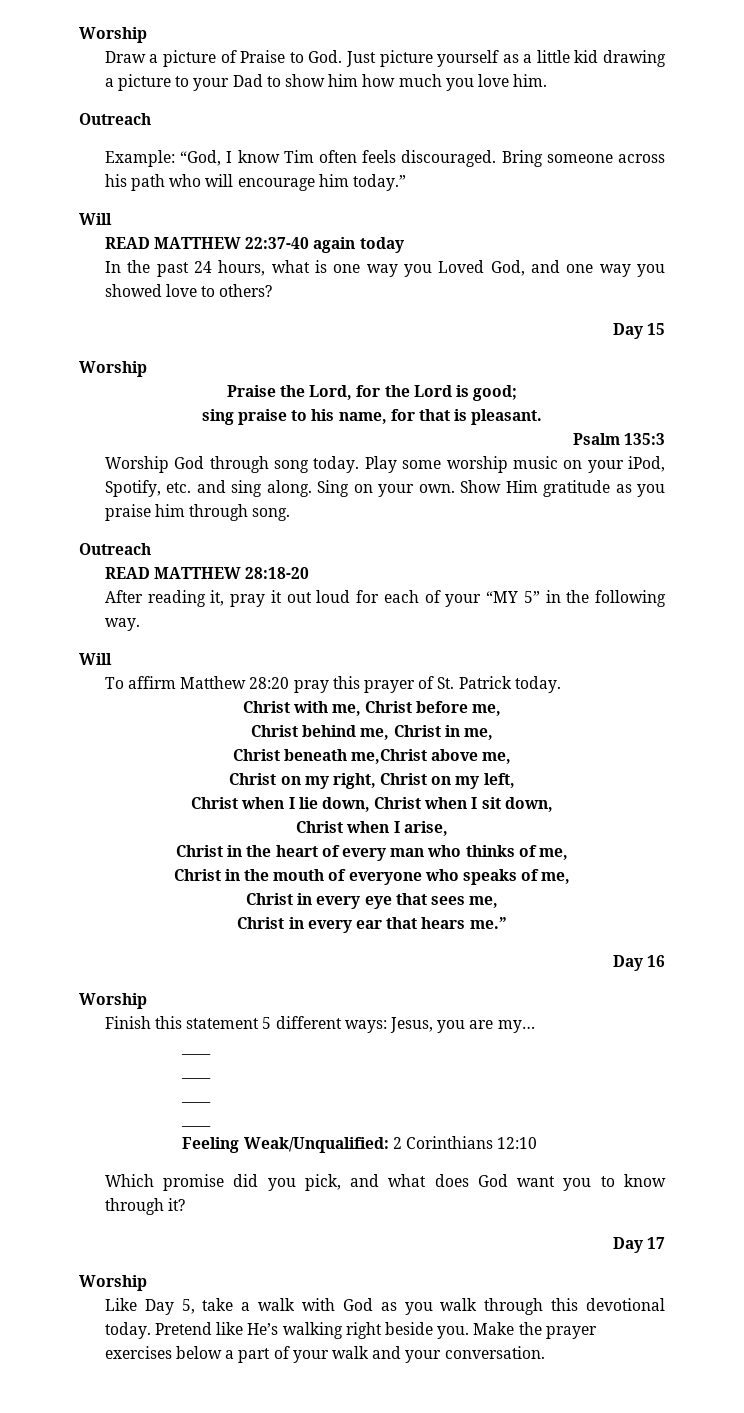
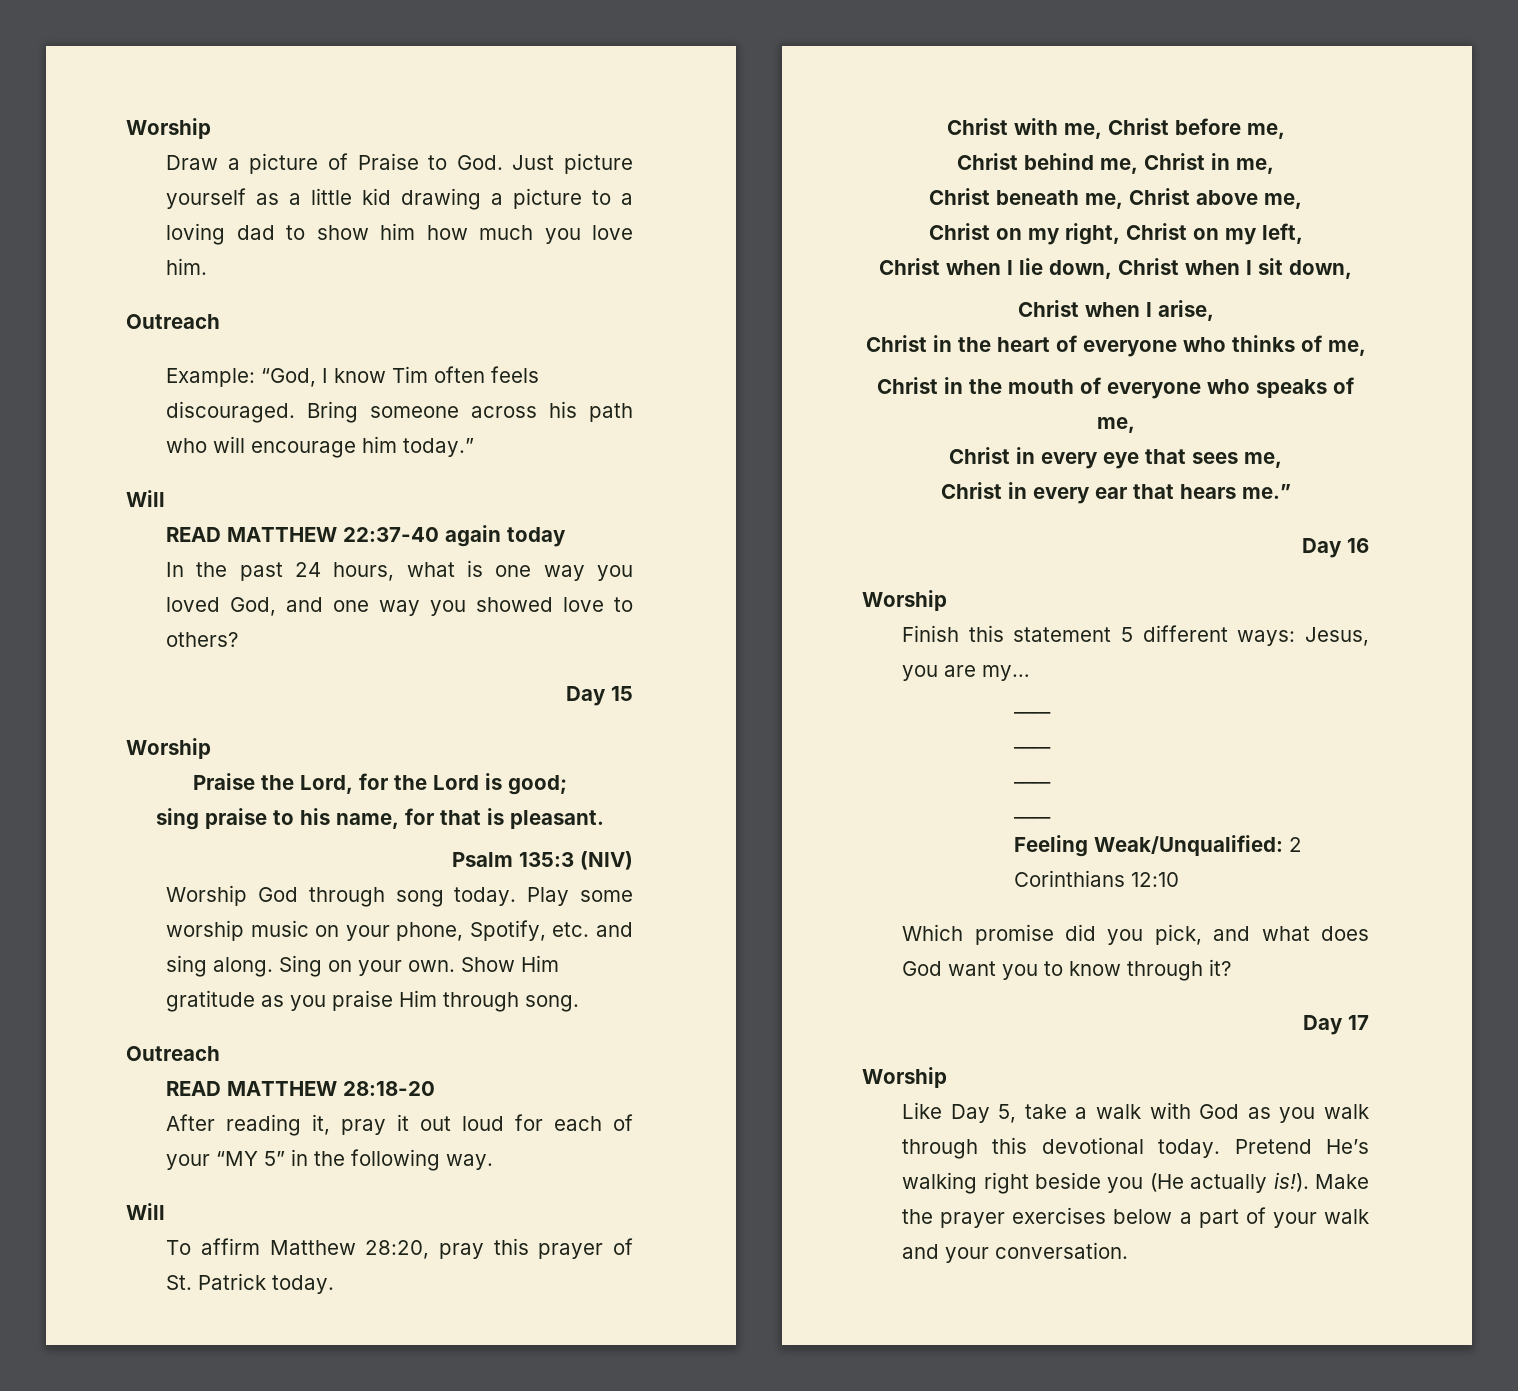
[193,74,263,91] your Dad -> [621,193,633,205] [166,223,275,245] a loving dad
[438,260,485,273] Loved -> [166,597,221,612] loved
(665, 439) none -> [580,851,633,870] (NIV)
[627,456,665,472] iPod, -> [396,922,464,941] phone,
[155,504,186,517] him -> [399,990,438,1007] Him
[249,677,290,689] 28:20 -> [365,1240,430,1259] 28:20,
[351,749,427,764] me,Christ -> [1085,188,1190,209] me, Christ
[342,848,425,861] every man -> [1082,340,1177,357] everyone
[216,1322,244,1335] like -> (1312, 1146) none
[437,1326,470,1339] you. -> [1107,1172,1309,1193] you (He actually is!).

